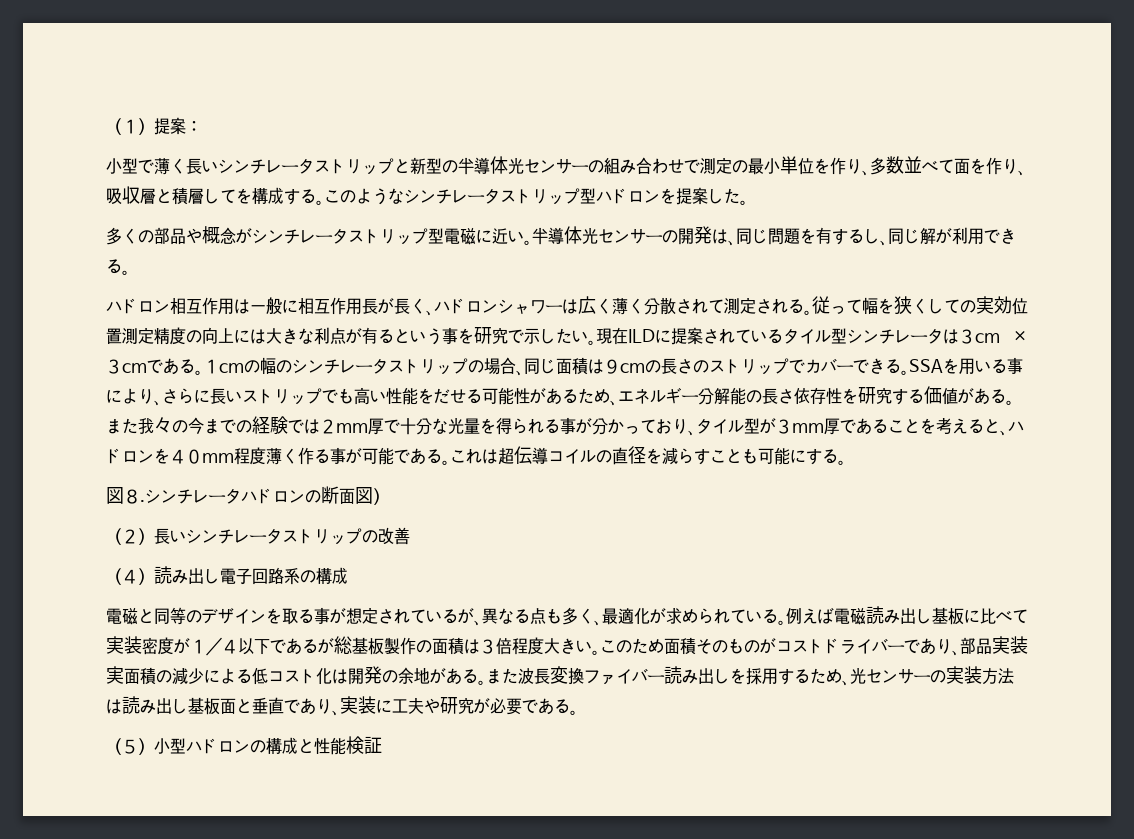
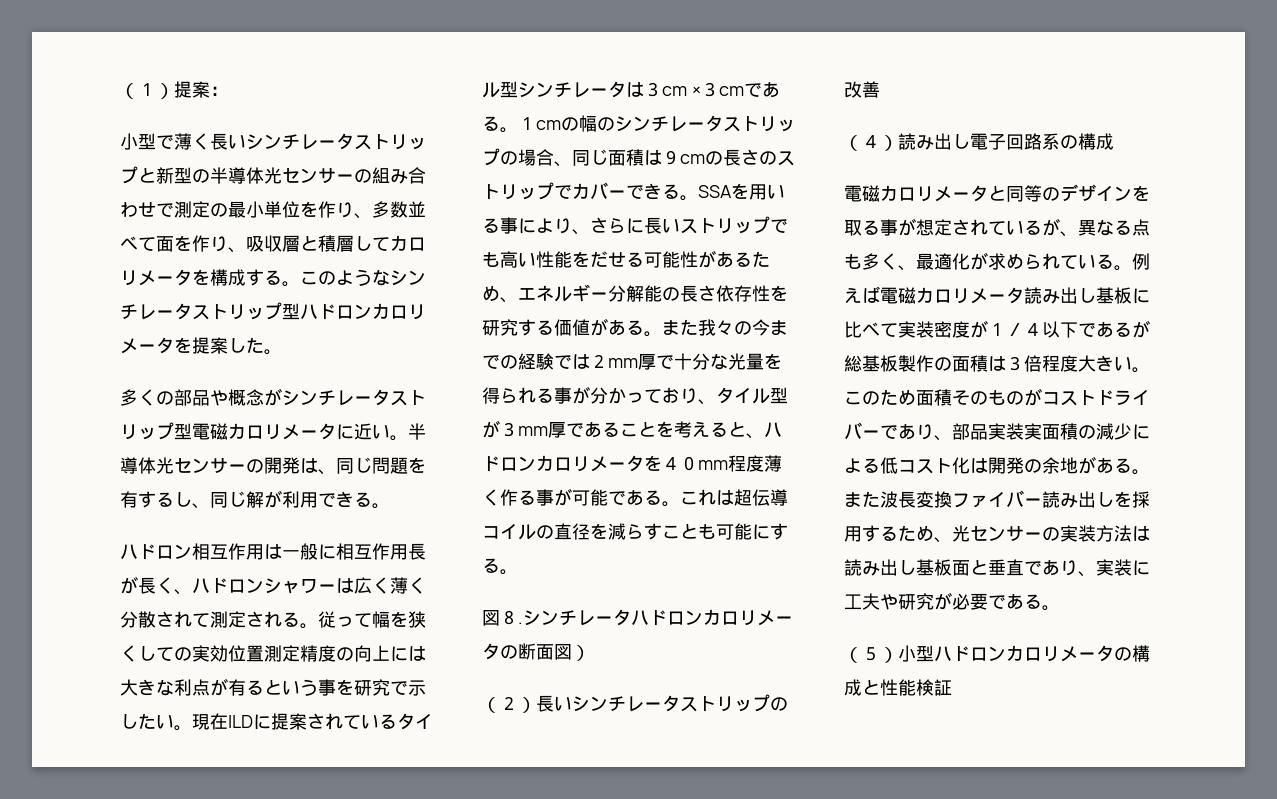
(236, 196) none -> [390,235,426,251] [120,269,192,286] カロリメータ
(660, 196) none -> [372,303,426,320] [120,337,174,354] カロリメータ
(476, 236) none -> [228,423,336,440] カロリメータ
(154, 456) none -> [536,455,644,472] カロリメータ
(305, 496) none -> [703,609,793,626] [482,643,500,660] カロリメータ
(138, 616) none -> [880,185,988,202] カロリメータ
(866, 616) none -> [916,287,1024,304] カロリメータ
(250, 746) none -> [1006,645,1114,662] カロリメータ

